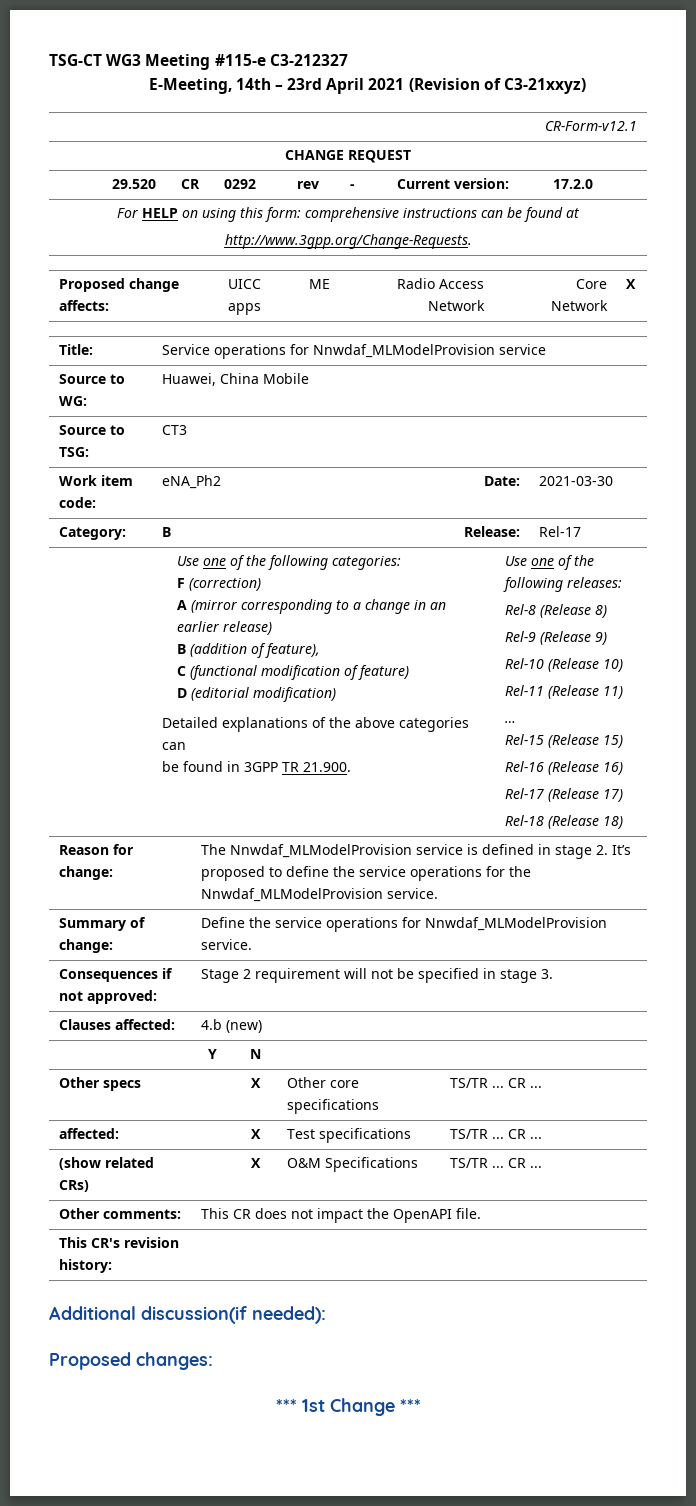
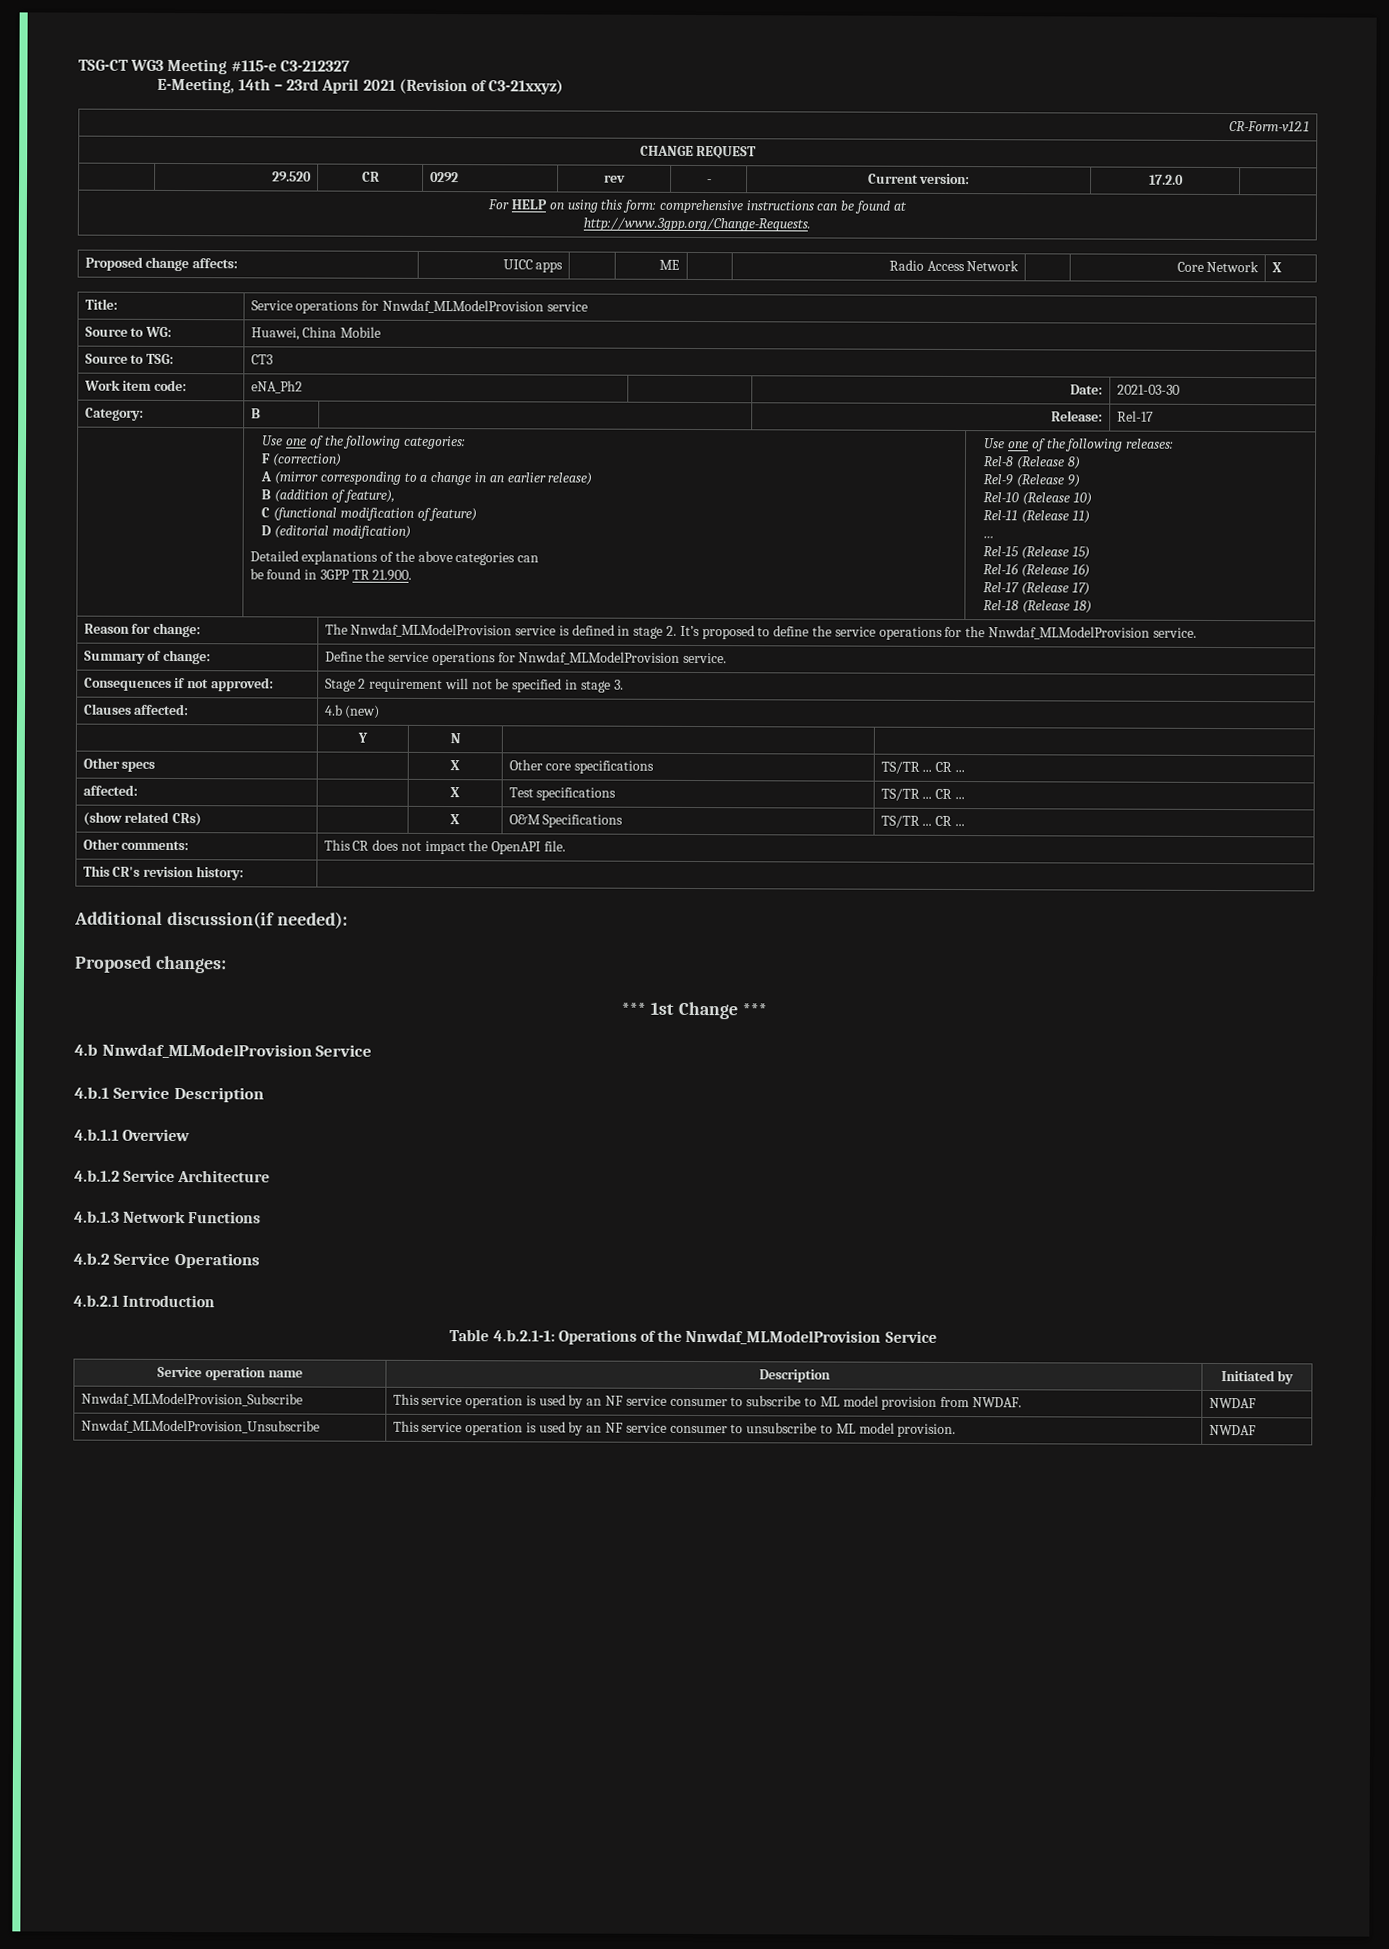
(421, 1405) none -> [74,1043,373,1059] [74,1086,264,1103] [74,1128,191,1142] [74,1169,271,1183] [74,1210,262,1224] [73,1252,260,1269] [73,1294,216,1308] [449,1329,937,1345] [157,1366,303,1381] [758,1369,831,1383] [1220,1370,1295,1385] [80,1392,303,1407] [392,1393,1022,1410] [1208,1397,1256,1409] [80,1419,320,1434] [392,1420,957,1438] [1208,1424,1256,1436] // 4.b Nnwdaf_MLModelProvision Service // 4.b.1 Service Description // 4.b.1.1 Overview // 4.b.1.2 Service Architecture // 4.b.1.3 Network Functions // 4.b.2 Service Operations // 4.b.2.1 Introduction // Table 4.b.2.1-1: Operations of the Nnwdaf_MLModelProvision Service // Service operation name | Description | Initiated by // Nnwdaf_MLModelProvision_Subscribe | This service operation is used by an NF service consumer to subscribe to ML model provision from NWDAF. | NWDAF // Nnwdaf_MLModelProvision_Unsubscribe | This service operation is used by an NF service consumer to unsubscribe to ML model provision. | NWDAF

